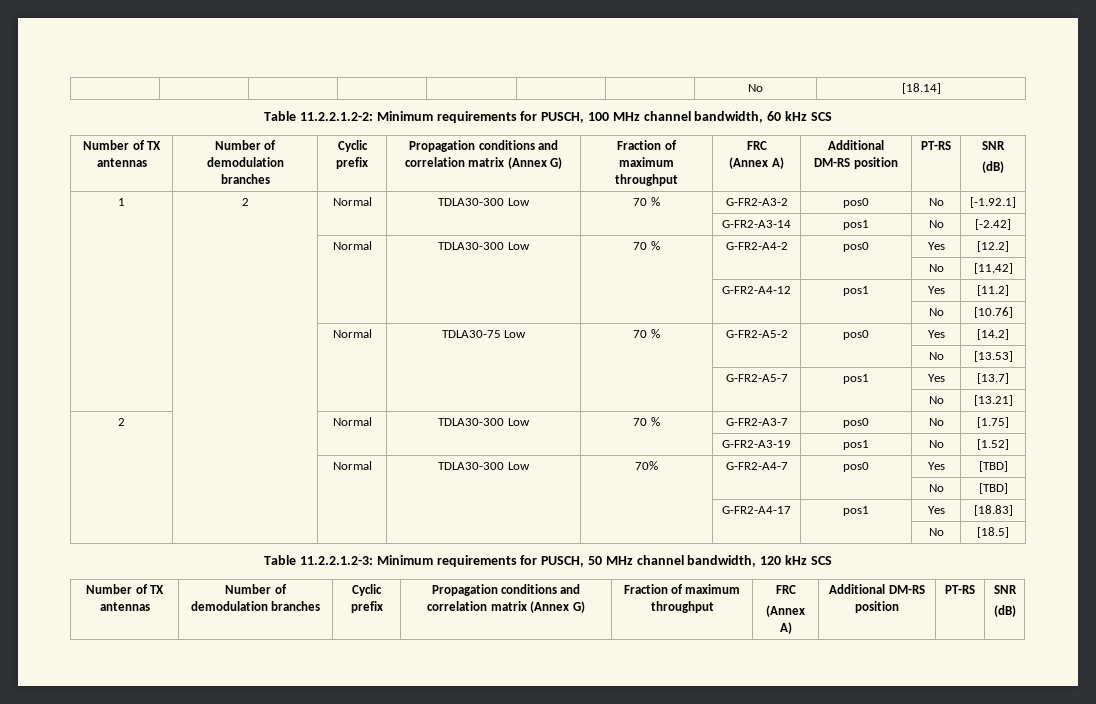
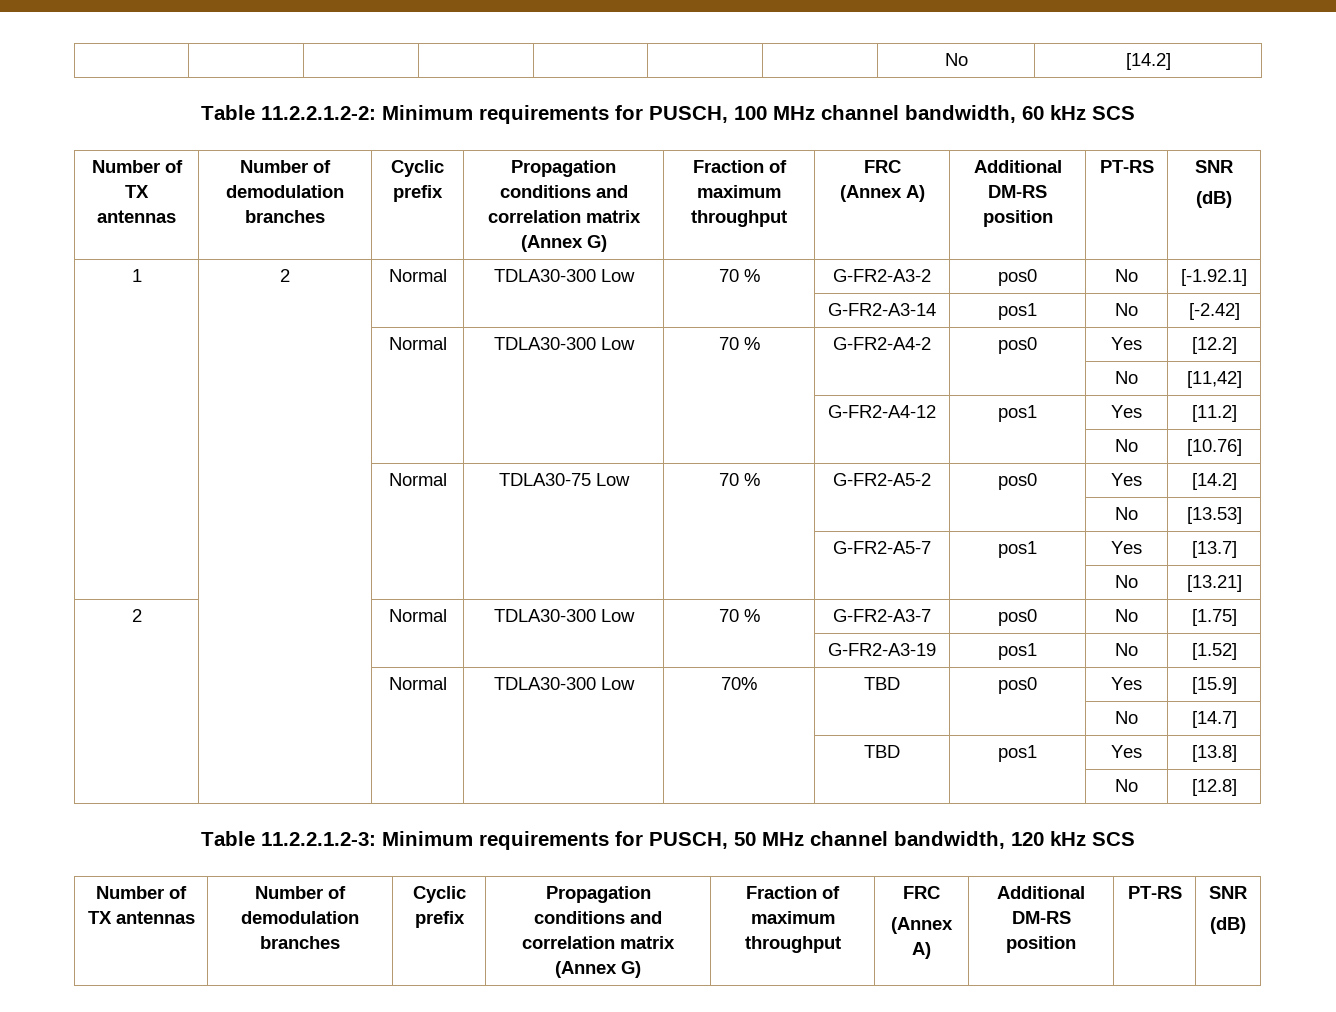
[748,84,763,92] [901,83,941,94] | | | | | | | No | [18.14] -> [944,53,968,66] [1125,53,1171,70] | | | | | | | No | [14.2]
[725,462,788,470] [843,462,869,472] [927,462,945,470] [978,461,1008,472] [928,484,944,492] [978,483,1008,494] [722,506,791,514] [843,506,869,516] [927,506,945,514] [973,505,1013,516] [928,528,944,536] [977,527,1009,538] G-FR2-A4-7 | pos0 | Yes | [TBD] // | | | | | | | No | [TBD] // | | | | | G-FR2-A4-17 | pos1 | Yes | [18.83] // | | | | | | | No | [18.5] -> [864,677,900,690] [998,677,1037,694] [1111,677,1142,690] [1191,677,1237,694] [1115,711,1138,724] [1191,711,1237,728] [864,745,900,758] [998,745,1037,762] [1111,745,1142,758] [1191,745,1237,762] [1115,779,1138,792] [1191,779,1237,796] TBD | pos0 | Yes | [15.9] // | | | | | | | No | [14.7] // | | | | | TBD | pos1 | Yes | [13.8] // | | | | | | | No | [12.8]

